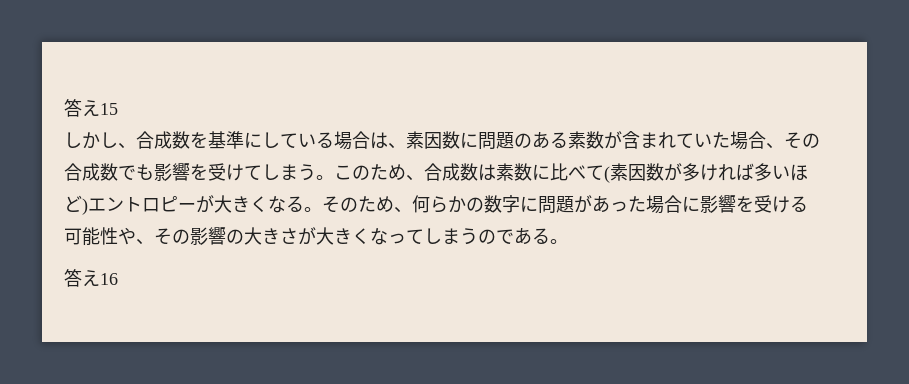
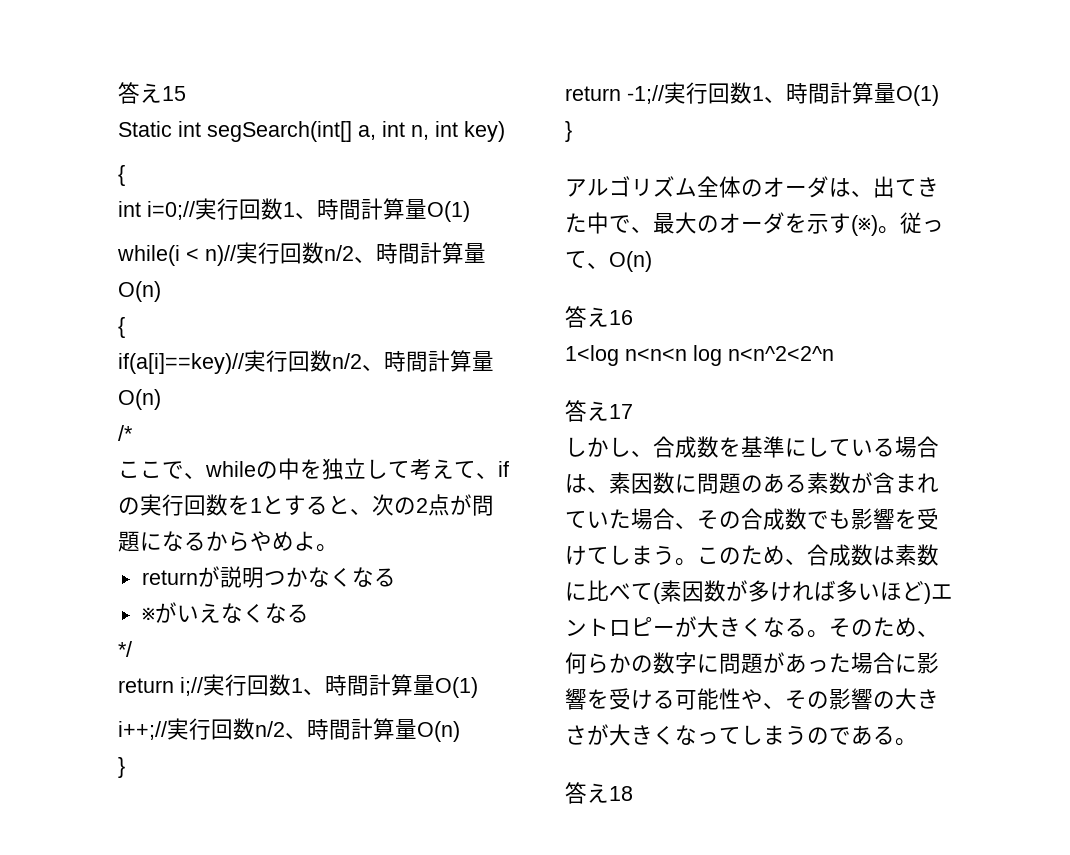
(118, 109) none -> [118,121,505,142] [118,165,125,186] [118,198,470,222] [117,242,486,266] [118,281,161,302] [118,317,125,338] [118,350,494,374] [118,389,161,410] [118,425,133,441] [118,458,509,480] [118,494,494,516] [118,531,338,552] [141,566,396,588] [141,602,309,623] [118,641,132,657] [118,674,478,698] [118,718,460,742] [118,757,125,778] [565,82,939,106] [565,121,572,142] [565,176,939,198] [565,212,944,236] [565,251,652,272] [565,306,633,328] [565,345,834,366] [565,400,633,422] // Static int segSearch(int[] a, int n, int key) // { // int i=0;//実行回数1、時間計算量O(1) // while(i < n)//実行回数n/2、時間計算量O(n) // { // if(a[i]==key)//実行回数n/2、時間計算量O(n) // /* // ここで、whileの中を独立して考えて、ifの実行回数を1とすると、次の2点が問題になるからやめよ。 // returnが説明つかなくなる // ※がいえなくなる // */ // return i;//実行回数1、時間計算量O(1) // i++;//実行回数n/2、時間計算量O(n) // } // return -1;//実行回数1、時間計算量O(1) // } // アルゴリズム全体のオーダは、出てきた中で、最大のオーダを示す(※)。従って、O(n) // 答え16 // 1<log n<n<n log n<n^2<2^n // 答え17
[100,273,118,285] 16 -> [609,786,633,801] 18

